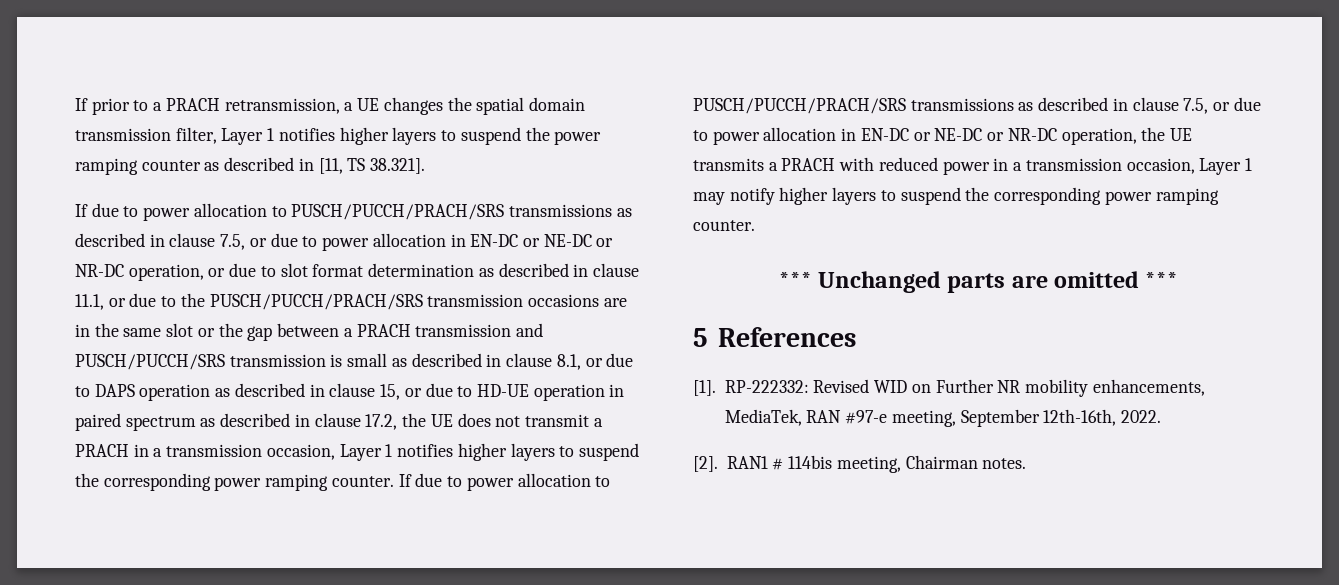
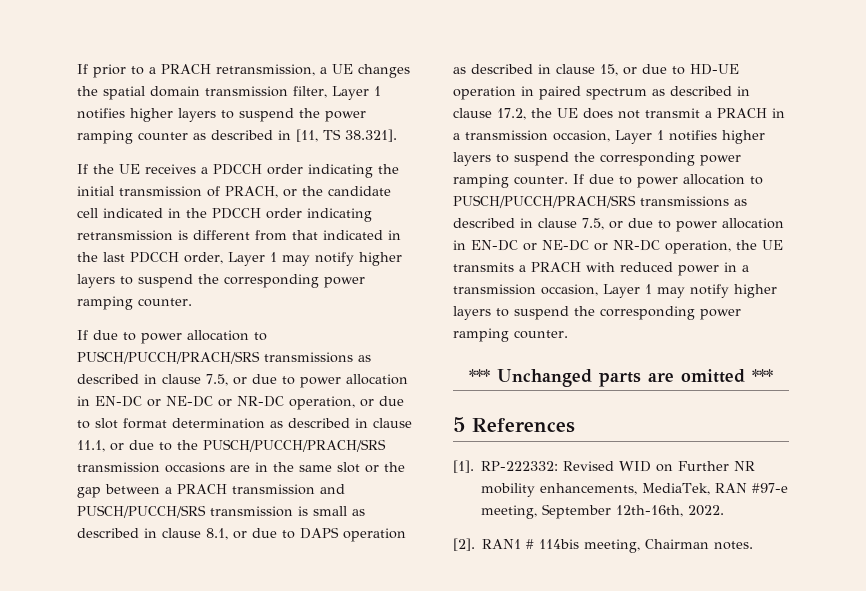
(426, 166) none -> [77,164,399,178] [77,186,391,198] [77,208,372,222] [77,230,401,241] [77,252,402,266] [77,274,365,288] [77,296,192,310] // If the UE receives a PDCCH order indicating the initial transmission of PRACH, or the candidate cell indicated in the PDCCH order indicating retransmission is different from that indicated in the last PDCCH order, Layer 1 may notify higher layers to suspend the corresponding power ramping counter.

